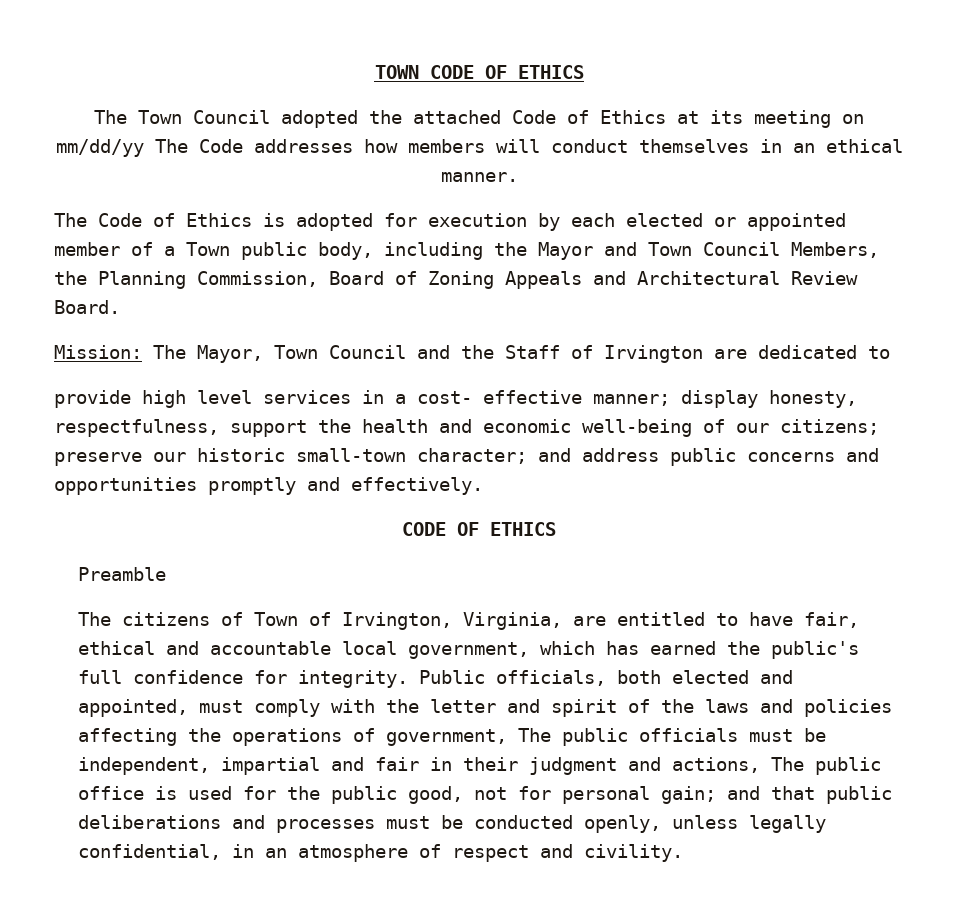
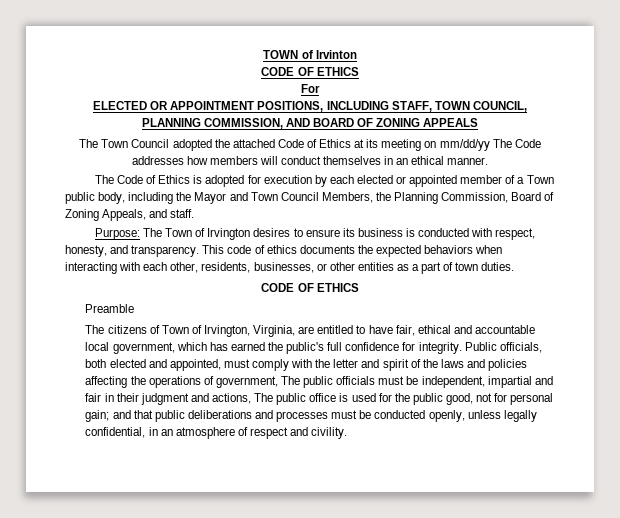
[374,65,584,79] TOWN CODE OF ETHICS -> [263,50,357,59] [261,67,359,76] [301,84,320,93] [93,101,527,112] [141,118,479,129] TOWN of Irvinton // CODE OF ETHICS // For // ELECTED OR APPOINTMENT POSITIONS, INCLUDING STAFF, TOWN COUNCIL, PLANNING COMMISSION, AND BOARD OF ZONING APPEALS
[505,271,858,289] [54,300,120,314] [54,345,890,363] [54,390,857,408] [54,419,879,437] [54,448,879,466] [54,477,483,495] Appeals and Architectural Review Board. // Mission: The Mayor, Town Council and the Staff of Irvington are dedicated to // provide high level services in a cost- effective manner; display honesty, respectfulness, support the health and economic well-being of our citizens; preserve our historic small-town character; and address public concerns and opportunities promptly and effectively. -> [102,209,195,221] [94,228,536,240] [65,245,503,257] [65,262,515,274] Appeals, and staff. // Purpose: The Town of Irvington desires to ensure its business is conducted with respect, honesty, and transparency. This code of ethics documents the expected behaviors when interacting with each other, residents, businesses, or other entities as a part of town duties.

